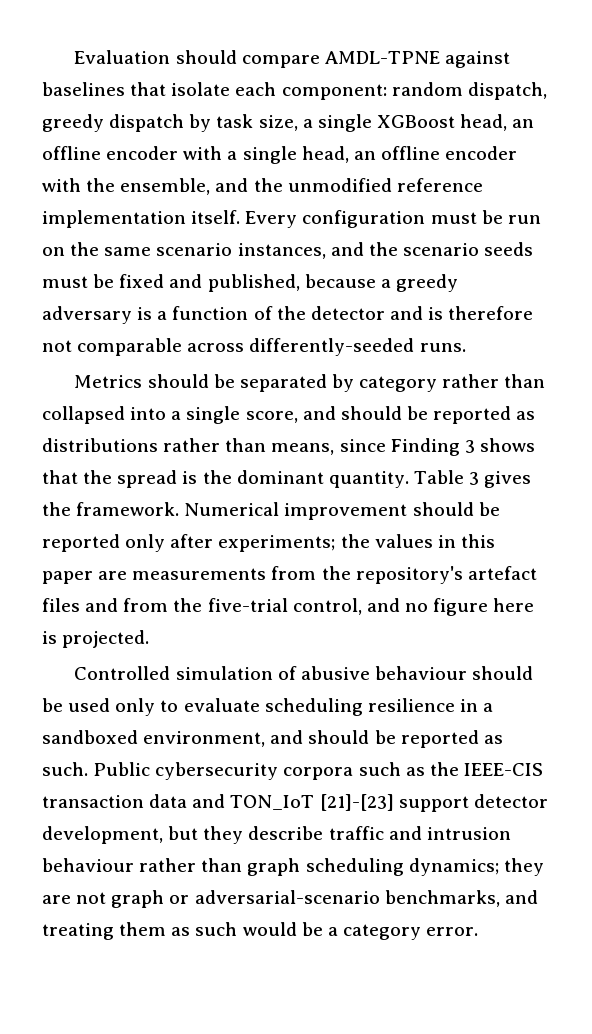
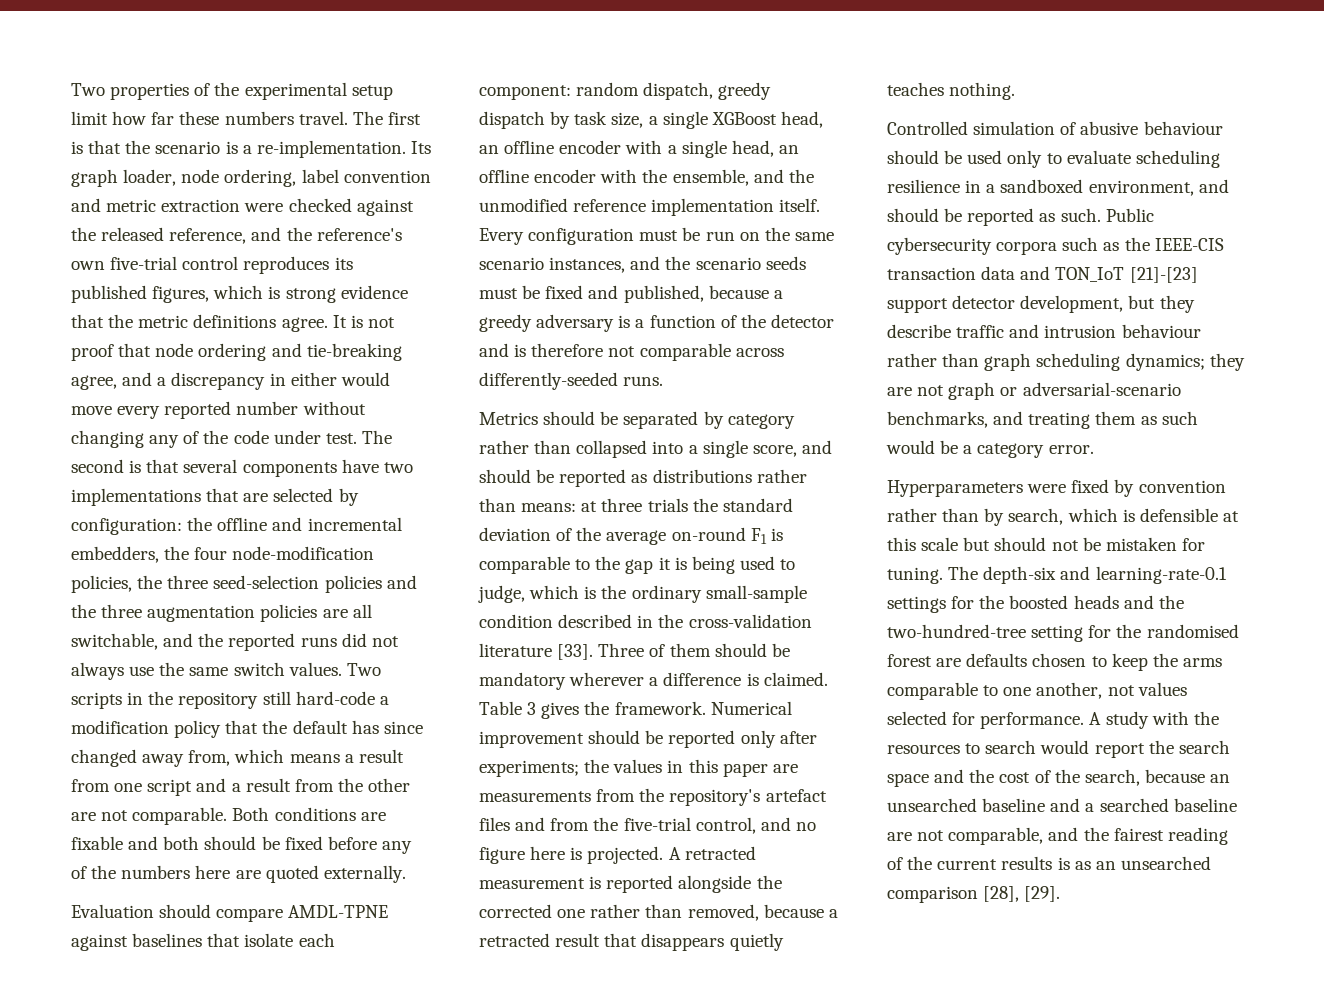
(74, 57) none -> [71,82,393,100] [71,111,421,125] [71,140,431,158] [71,169,431,187] [71,198,414,216] [71,227,402,244] [71,256,353,274] [71,285,408,303] [71,314,395,332] [71,343,402,361] [71,372,390,390] [71,401,366,419] [71,430,392,448] [71,459,413,477] [71,488,359,506] [71,517,402,535] [71,546,375,563] [71,575,417,593] [71,604,372,622] [71,633,399,651] [71,662,381,680] [71,691,389,709] [71,720,423,738] [71,749,404,767] [71,778,411,796] [71,807,386,825] [71,836,412,854] [71,865,406,883] Two properties of the experimental setup limit how far these numbers travel. The first is that the scenario is a re-implementation. Its graph loader, node ordering, label convention and metric extraction were checked against the released reference, and the reference's own five-trial control reproduces its published figures, which is strong evidence that the metric definitions agree. It is not proof that node ordering and tie-breaking agree, and a discrepancy in either would move every reported number without changing any of the code under test. The second is that several components have two implementations that are selected by configuration: the offline and incremental embedders, the four node-modification policies, the three seed-selection policies and the three augmentation policies are all switchable, and the reported runs did not always use the same switch values. Two scripts in the repository still hard-code a modification policy that the default has since changed away from, which means a result from one script and a result from the other are not comparable. Both conditions are fixable and both should be fixed before any of the numbers here are quoted externally. //
[271,438,535,456] [42,470,409,488] means, since Finding 3 shows that the spread is the dominant quantity. -> [521,498,793,512] [479,527,783,545] [479,556,796,574] [478,585,807,603] [479,614,812,628] [479,643,790,660] [479,672,828,690] means: at three trials the standard deviation of the average on-round F1 is comparable to the gap it is being used to judge, which is the ordinary small-sample condition described in the cross-validation literature [33]. Three of them should be mandatory wherever a difference is claimed.
(150, 639) none -> [668,846,756,860] [479,875,782,893] [479,904,838,921] [479,933,784,951] [887,82,1016,100] A retracted measurement is reported alongside the corrected one rather than removed, because a retracted result that disappears quietly teaches nothing.
(479, 931) none -> [887,479,1226,497] [887,508,1239,526] [887,537,1205,551] [887,566,1227,584] [887,595,1184,613] [887,624,1239,642] [887,653,1222,671] [887,682,1187,700] [887,711,1219,729] [887,740,1230,758] [887,769,1231,787] [887,798,1237,812] [887,827,1228,845] [887,856,1211,870] [887,886,1061,903] // Hyperparameters were fixed by convention rather than by search, which is defensible at this scale but should not be mistaken for tuning. The depth-six and learning-rate-0.1 settings for the boosted heads and the two-hundred-tree setting for the randomised forest are defaults chosen to keep the arms comparable to one another, not values selected for performance. A study with the resources to search would report the search space and the cost of the search, because an unsearched baseline and a searched baseline are not comparable, and the fairest reading of the current results is as an unsearched comparison [28], [29].

